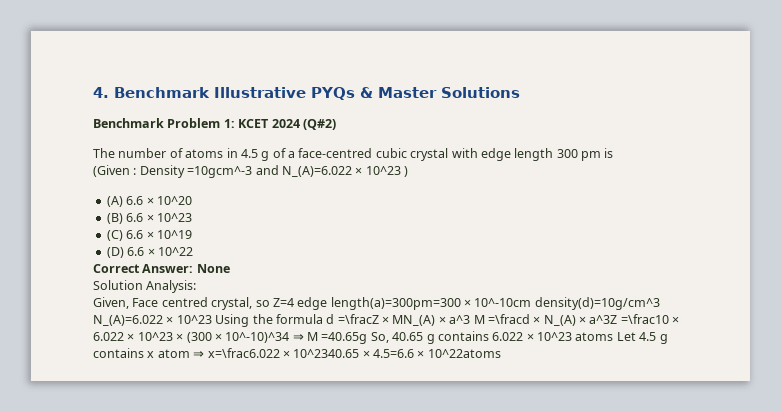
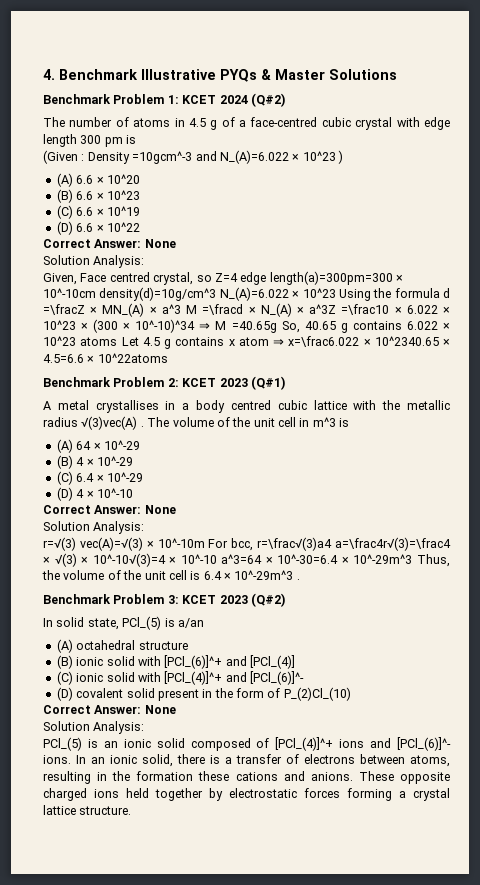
(501, 353) none -> [43,376,285,390] [43,400,450,413] [43,416,350,430] [56,439,140,453] [56,455,133,469] [56,471,143,485] [56,487,133,501] [43,505,176,514] [43,521,145,534] [43,537,451,551] [43,553,450,567] [42,570,300,580] [43,593,285,607] [43,616,204,630] [56,639,188,653] [56,655,295,669] [56,671,304,685] [56,687,351,701] [43,705,176,714] [43,721,145,734] [43,737,451,751] [43,754,450,767] [43,771,450,784] [43,788,450,801] [43,805,132,815] // Benchmark Problem 2: KCET 2023 (Q#1) // A metal crystallises in a body centred cubic lattice with the metallic radius √(3)vec(A) . The volume of the unit cell in m^3 is // (A) 64 × 10^-29 // (B) 4 × 10^-29 // (C) 6.4 × 10^-29 // (D) 4 × 10^-10 // Correct Answer: None // Solution Analysis: // r=√(3) vec(A)=√(3) × 10^-10m For bcc, r=\frac√(3)a4 a=\frac4r√(3)=\frac4 × √(3) × 10^-10√(3)=4 × 10^-10 a^3=64 × 10^-30=6.4 × 10^-29m^3 Thus, the volume of the unit cell is 6.4 × 10^-29m^3 . // Benchmark Problem 3: KCET 2023 (Q#2) // In solid state, PCl_(5) is a/an // (A) octahedral structure // (B) ionic solid with [PCl_(6)]^+ and [PCl_(4)] // (C) ionic solid with [PCl_(4)]^+ and [PCl_(6)]^- // (D) covalent solid present in the form of P_(2)Cl_(10) // Correct Answer: None // Solution Analysis: // PCl_(5) is an ionic solid composed of [PCl_(4)]^+ ions and [PCl_(6)]^- ions. In an ionic solid, there is a transfer of electrons between atoms, resulting in the formation these cations and anions. These opposite charged ions held together by electrostatic forces forming a crystal lattice structure.

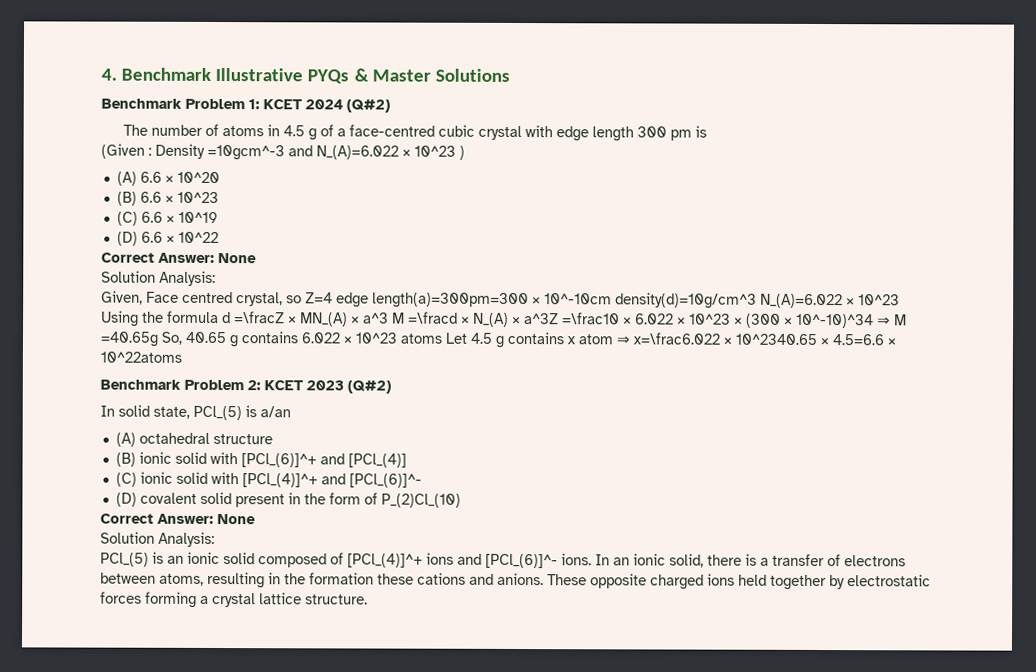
[250,376,285,390] [43,400,450,413] [43,416,350,430] [56,439,140,453] [56,455,133,469] [56,471,143,485] [56,487,133,501] [43,505,176,514] [43,521,145,534] [43,537,451,551] [43,553,450,567] [42,570,300,580] [43,594,248,604] (Q#1) // A metal crystallises in a body centred cubic lattice with the metallic radius √(3)vec(A) . The volume of the unit cell in m^3 is // (A) 64 × 10^-29 // (B) 4 × 10^-29 // (C) 6.4 × 10^-29 // (D) 4 × 10^-10 // Correct Answer: None // Solution Analysis: // r=√(3) vec(A)=√(3) × 10^-10m For bcc, r=\frac√(3)a4 a=\frac4r√(3)=\frac4 × √(3) × 10^-10√(3)=4 × 10^-10 a^3=64 × 10^-30=6.4 × 10^-29m^3 Thus, the volume of the unit cell is 6.4 × 10^-29m^3 . // Benchmark Problem 3: KCET 2023 -> (344, 385) none

